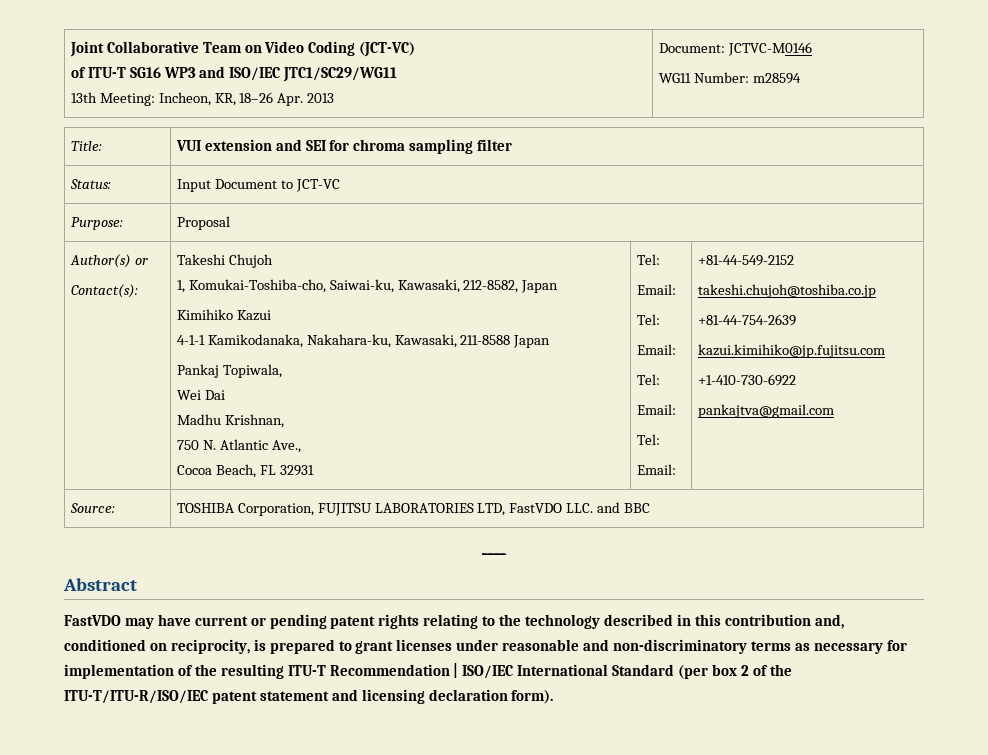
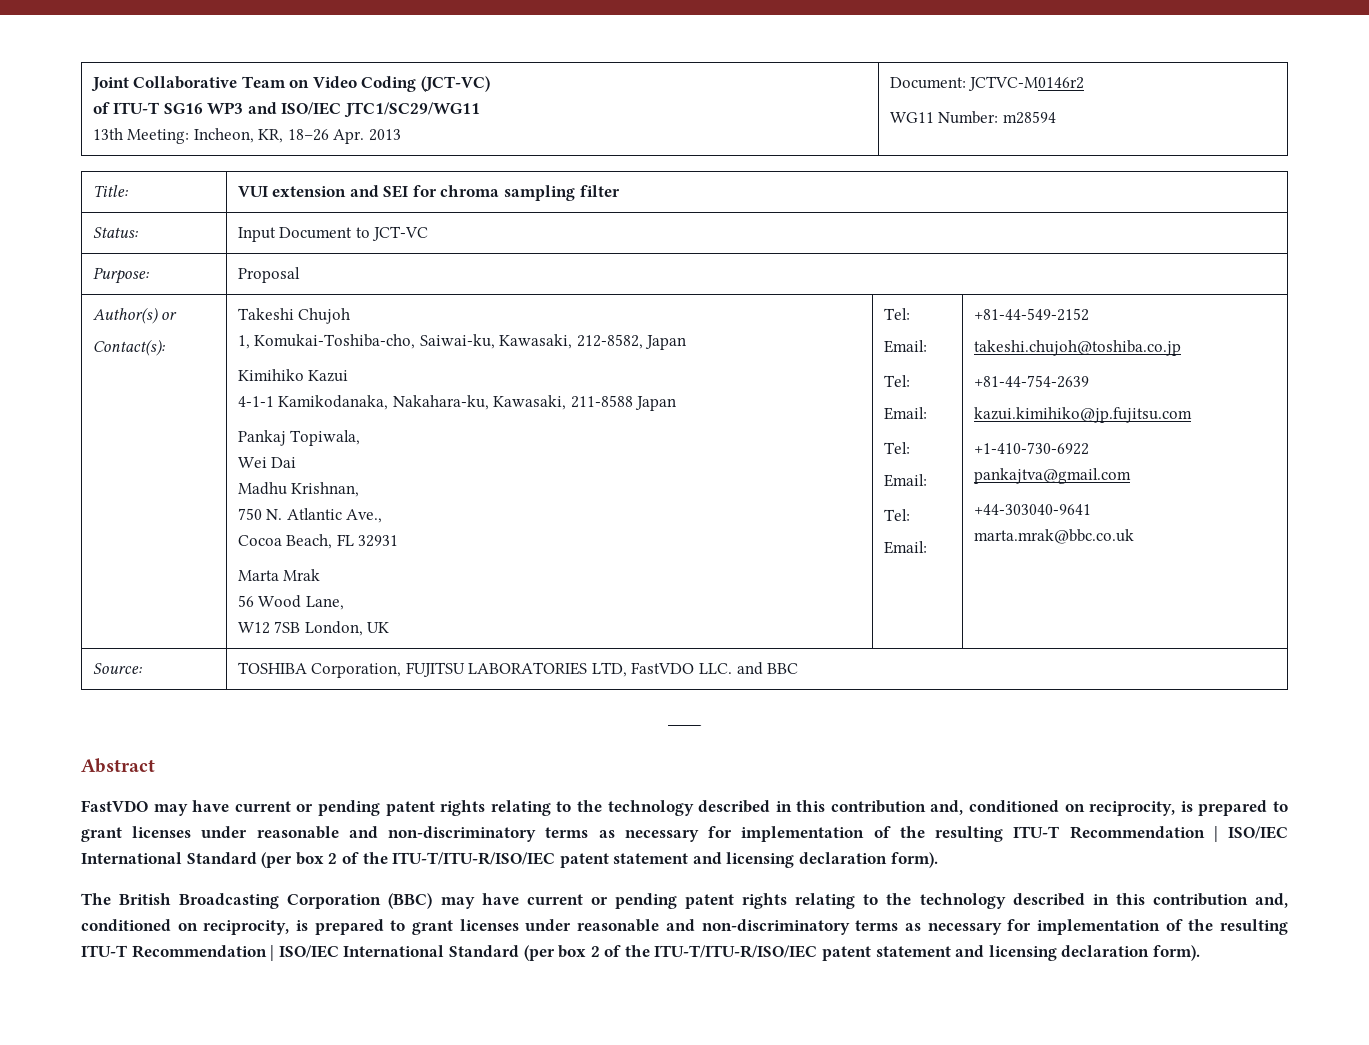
[727,42,812,56] JCTVC-M0146 -> [968,76,1085,91] JCTVC-M0146r2
(314, 470) none -> [237,569,321,581] [237,595,344,610] [237,621,390,636] // Marta Mrak // 56 Wood Lane, // W12 7SB London, UK
(834, 411) none -> [973,504,1091,515] [973,529,1134,544] // +44-303040-9641 // marta.mrak@bbc.co.uk
(554, 697) none -> [81,893,1288,909] [81,919,1289,935] [81,945,1201,961] // The British Broadcasting Corporation (BBC) may have current or pending patent rights relating to the technology described in this contribution and, conditioned on reciprocity, is prepared to grant licenses under reasonable and non-discriminatory terms as necessary for implementation of the resulting ITU-T Recommendation | ISO/IEC International Standard (per box 2 of the ITU-T/ITU-R/ISO/IEC patent statement and licensing declaration form).

